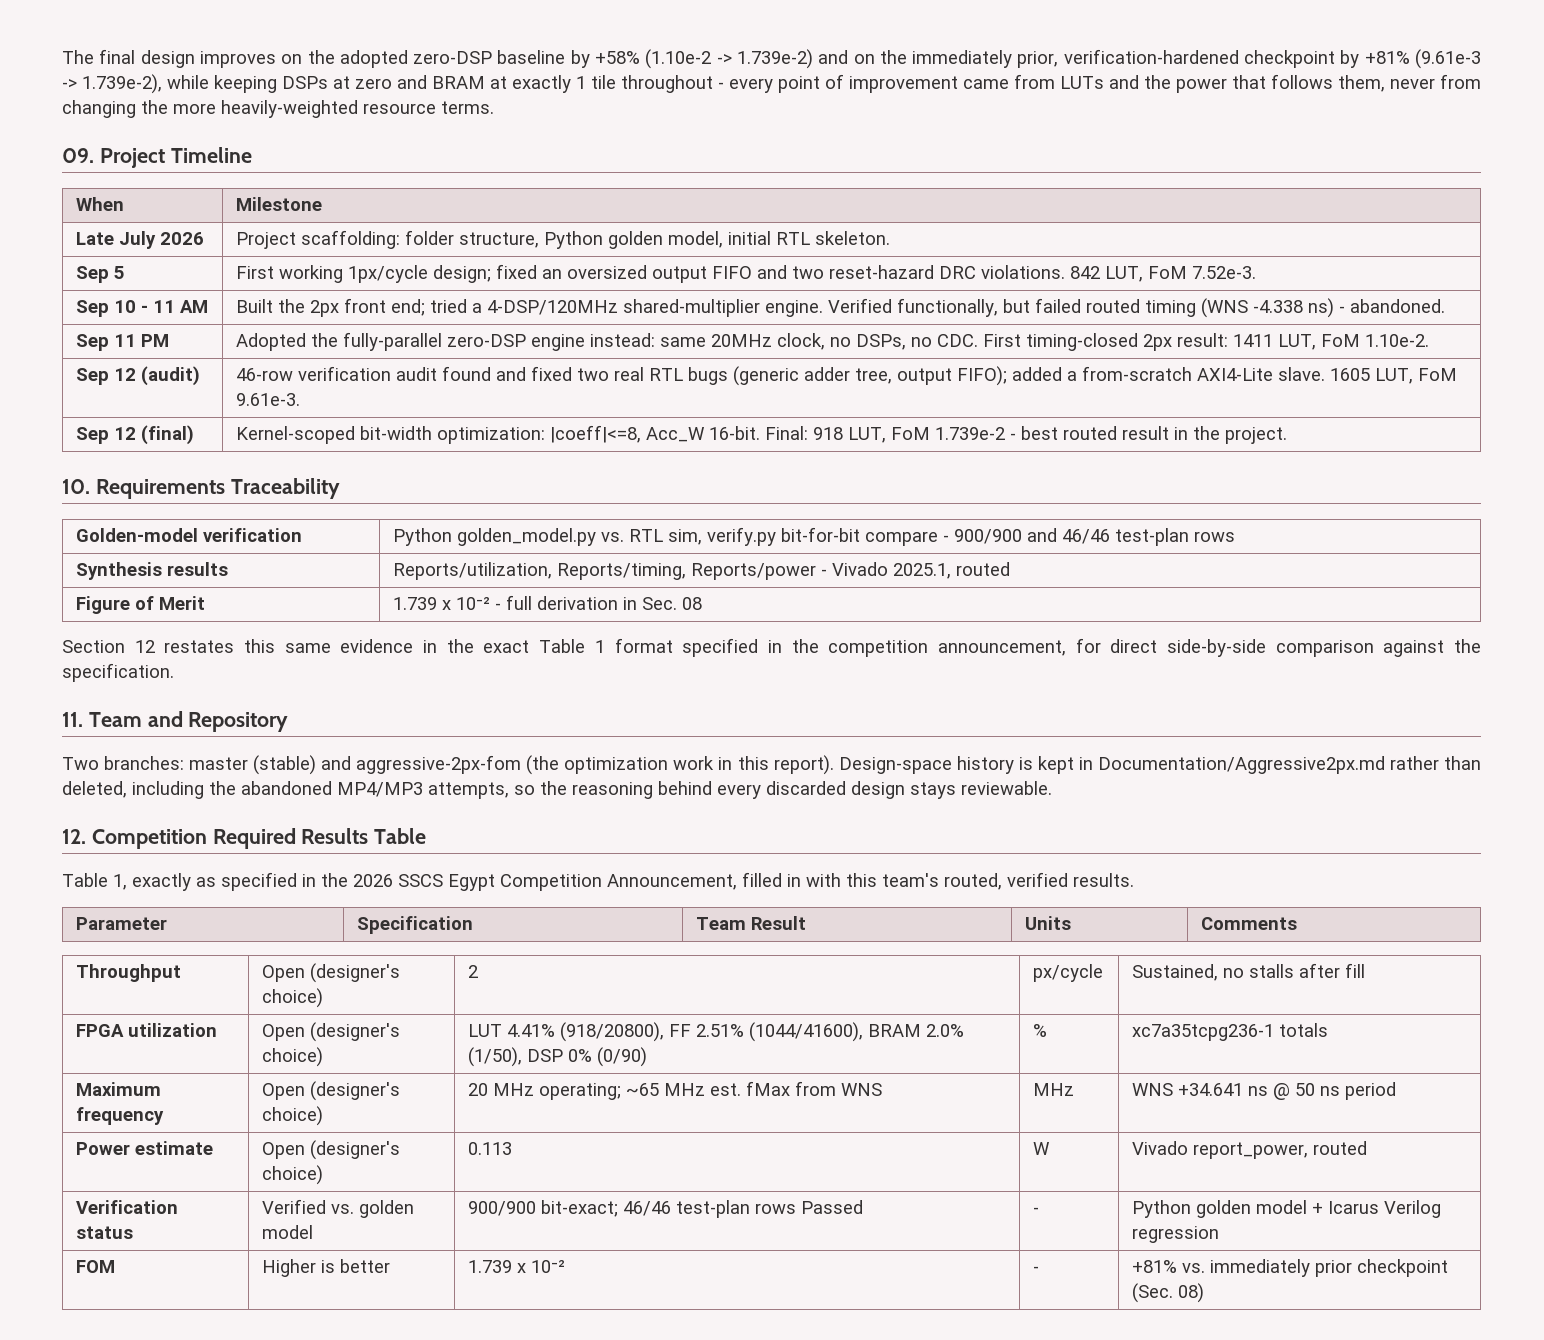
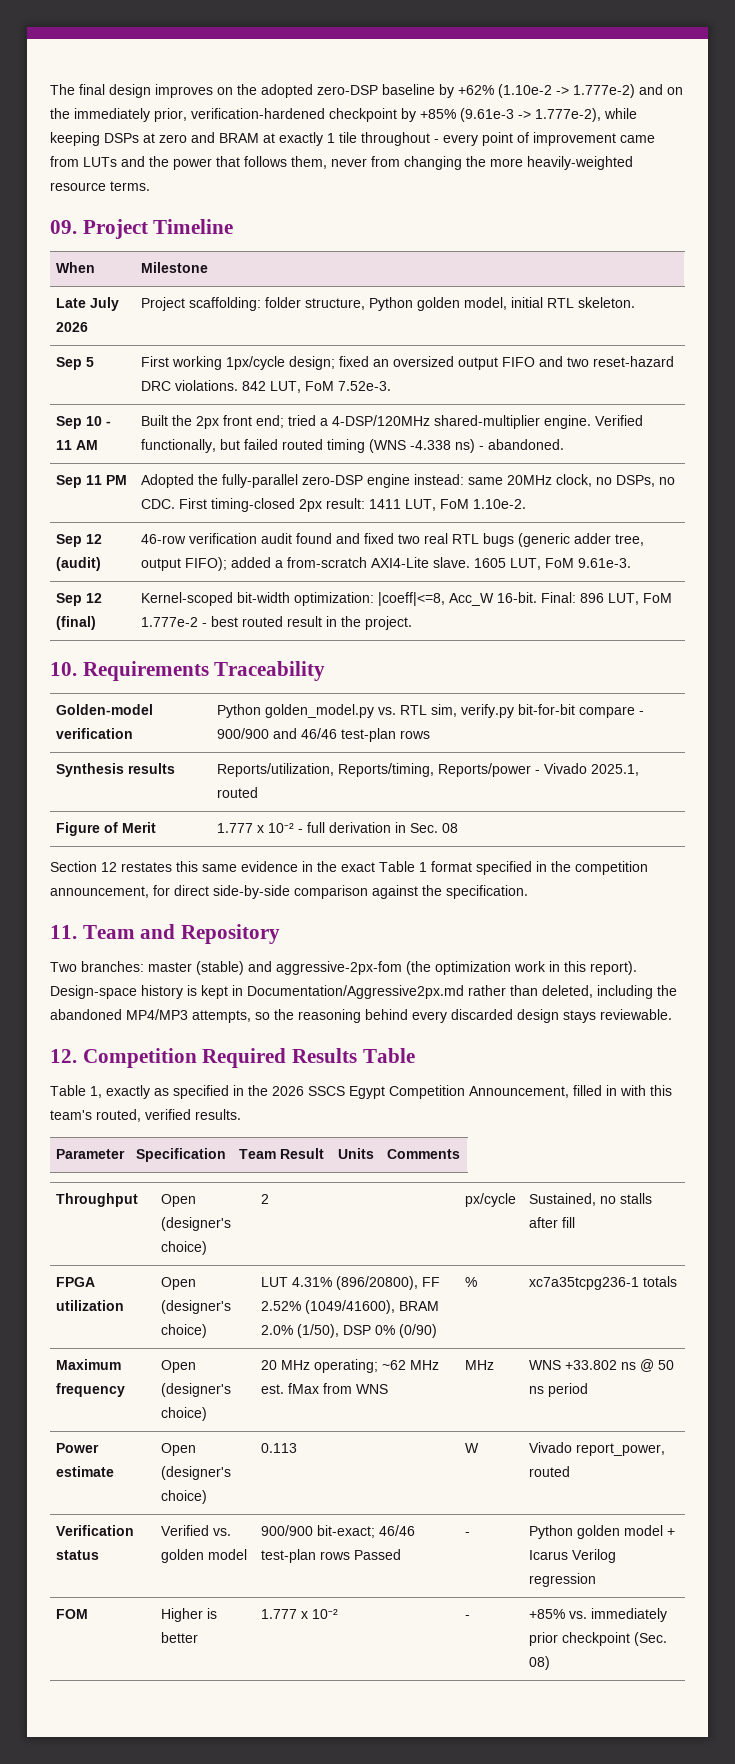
[595,51,641,64] +58% -> [458,85,494,95] +62%
[736,49,813,69] 1.739e-2) -> [573,84,635,98] 1.777e-2)
[1364,51,1410,64] +81% -> [420,109,456,119] +85%
[82,74,162,94] 1.739e-2), -> [535,108,601,122] 1.777e-2),
[813,427,1006,443] 918 LUT, FoM 1.739e-2 -> [579,593,672,605] [140,617,198,627] 896 LUT, FoM 1.777e-2
[393,597,438,610] 1.739 -> [216,823,253,833] 1.777
[507,1022,864,1042] 4.41% (918/20800), FF 2.51% (1044/41600), -> [291,1276,440,1290] [260,1300,395,1314] 4.31% (896/20800), FF 2.52% (1049/41600),
[626,1083,660,1096] ~65 -> [381,1360,406,1370] ~62
[1178,1083,1244,1096] +34.641 -> [564,1360,617,1370] +33.802
[468,1260,513,1273] 1.739 -> [260,1609,297,1619] 1.777
[1132,1260,1178,1273] +81% -> [528,1609,565,1619] +85%

